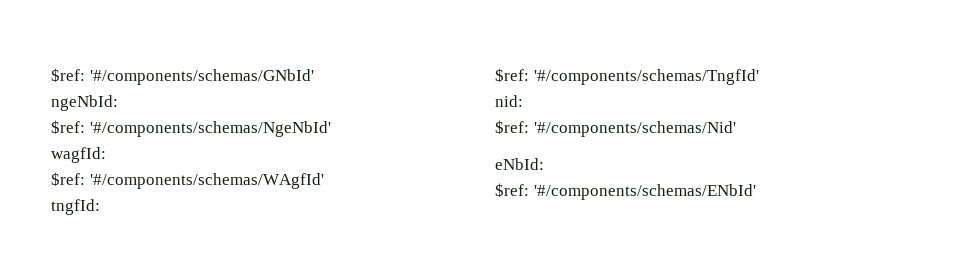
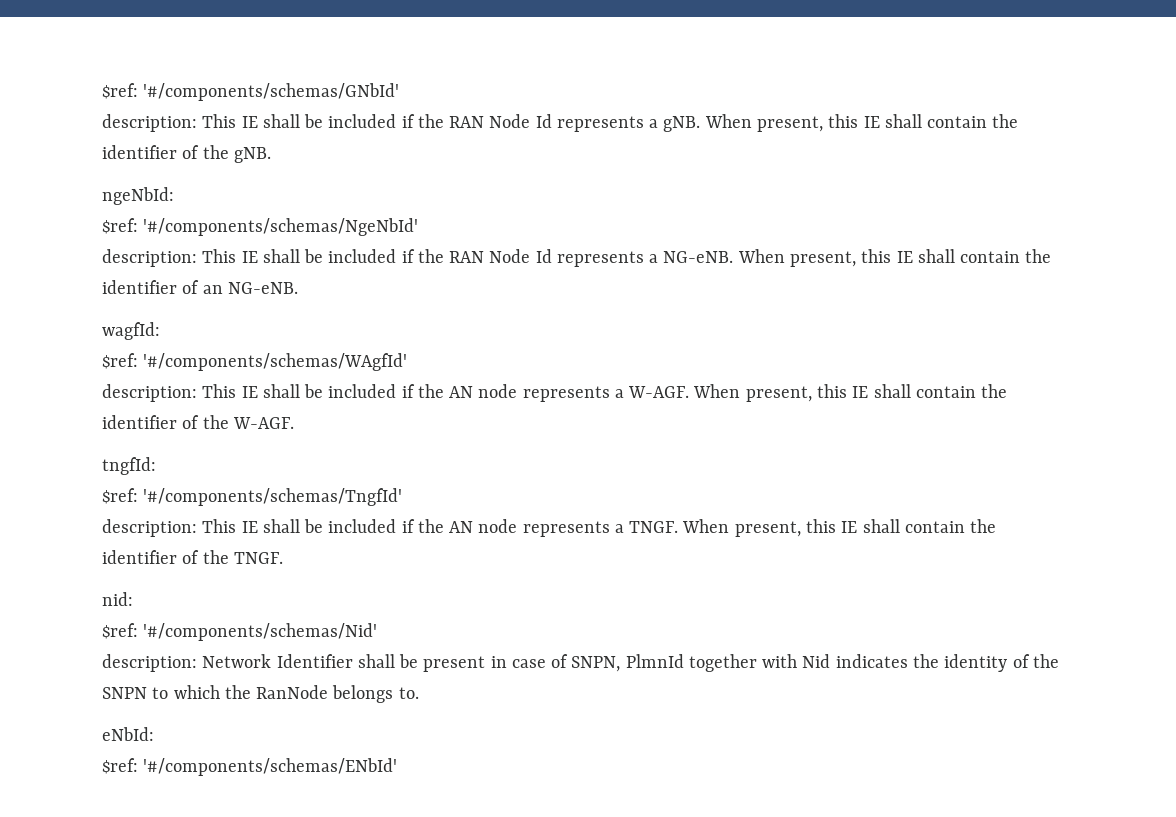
[51,95,118,111] [51,120,331,137] [51,147,106,163] [51,172,324,189] [51,199,100,215] [495,68,759,85] [495,95,523,107] [495,120,736,137] ngeNbId: // $ref: '#/components/schemas/NgeNbId' // wagfId: // $ref: '#/components/schemas/WAgfId' // tngfId: // $ref: '#/components/schemas/TngfId' // nid: // $ref: '#/components/schemas/Nid' -> [102,114,1019,132] [102,145,271,163] [102,187,174,205] [102,218,419,236] [102,249,1052,267] [102,280,298,294] [102,322,160,340] [102,353,408,371] [102,384,1008,402] [102,415,294,429] [102,457,156,475] [102,488,403,506] [102,519,997,537] [102,550,283,564] [102,592,133,606] [102,623,378,641] [102,654,1059,672] [102,685,419,703] description: This IE shall be included if the RAN Node Id represents a gNB. When present, this IE shall contain the identifier of the gNB. // ngeNbId: // $ref: '#/components/schemas/NgeNbId' // description: This IE shall be included if the RAN Node Id represents a NG-eNB. When present, this IE shall contain the identifier of an NG-eNB. // wagfId: // $ref: '#/components/schemas/WAgfId' // description: This IE shall be included if the AN node represents a W-AGF. When present, this IE shall contain the identifier of the W-AGF. // tngfId: // $ref: '#/components/schemas/TngfId' // description: This IE shall be included if the AN node represents a TNGF. When present, this IE shall contain the identifier of the TNGF. // nid: // $ref: '#/components/schemas/Nid' // description: Network Identifier shall be present in case of SNPN, PlmnId together with Nid indicates the identity of the SNPN to which the RanNode belongs to.

